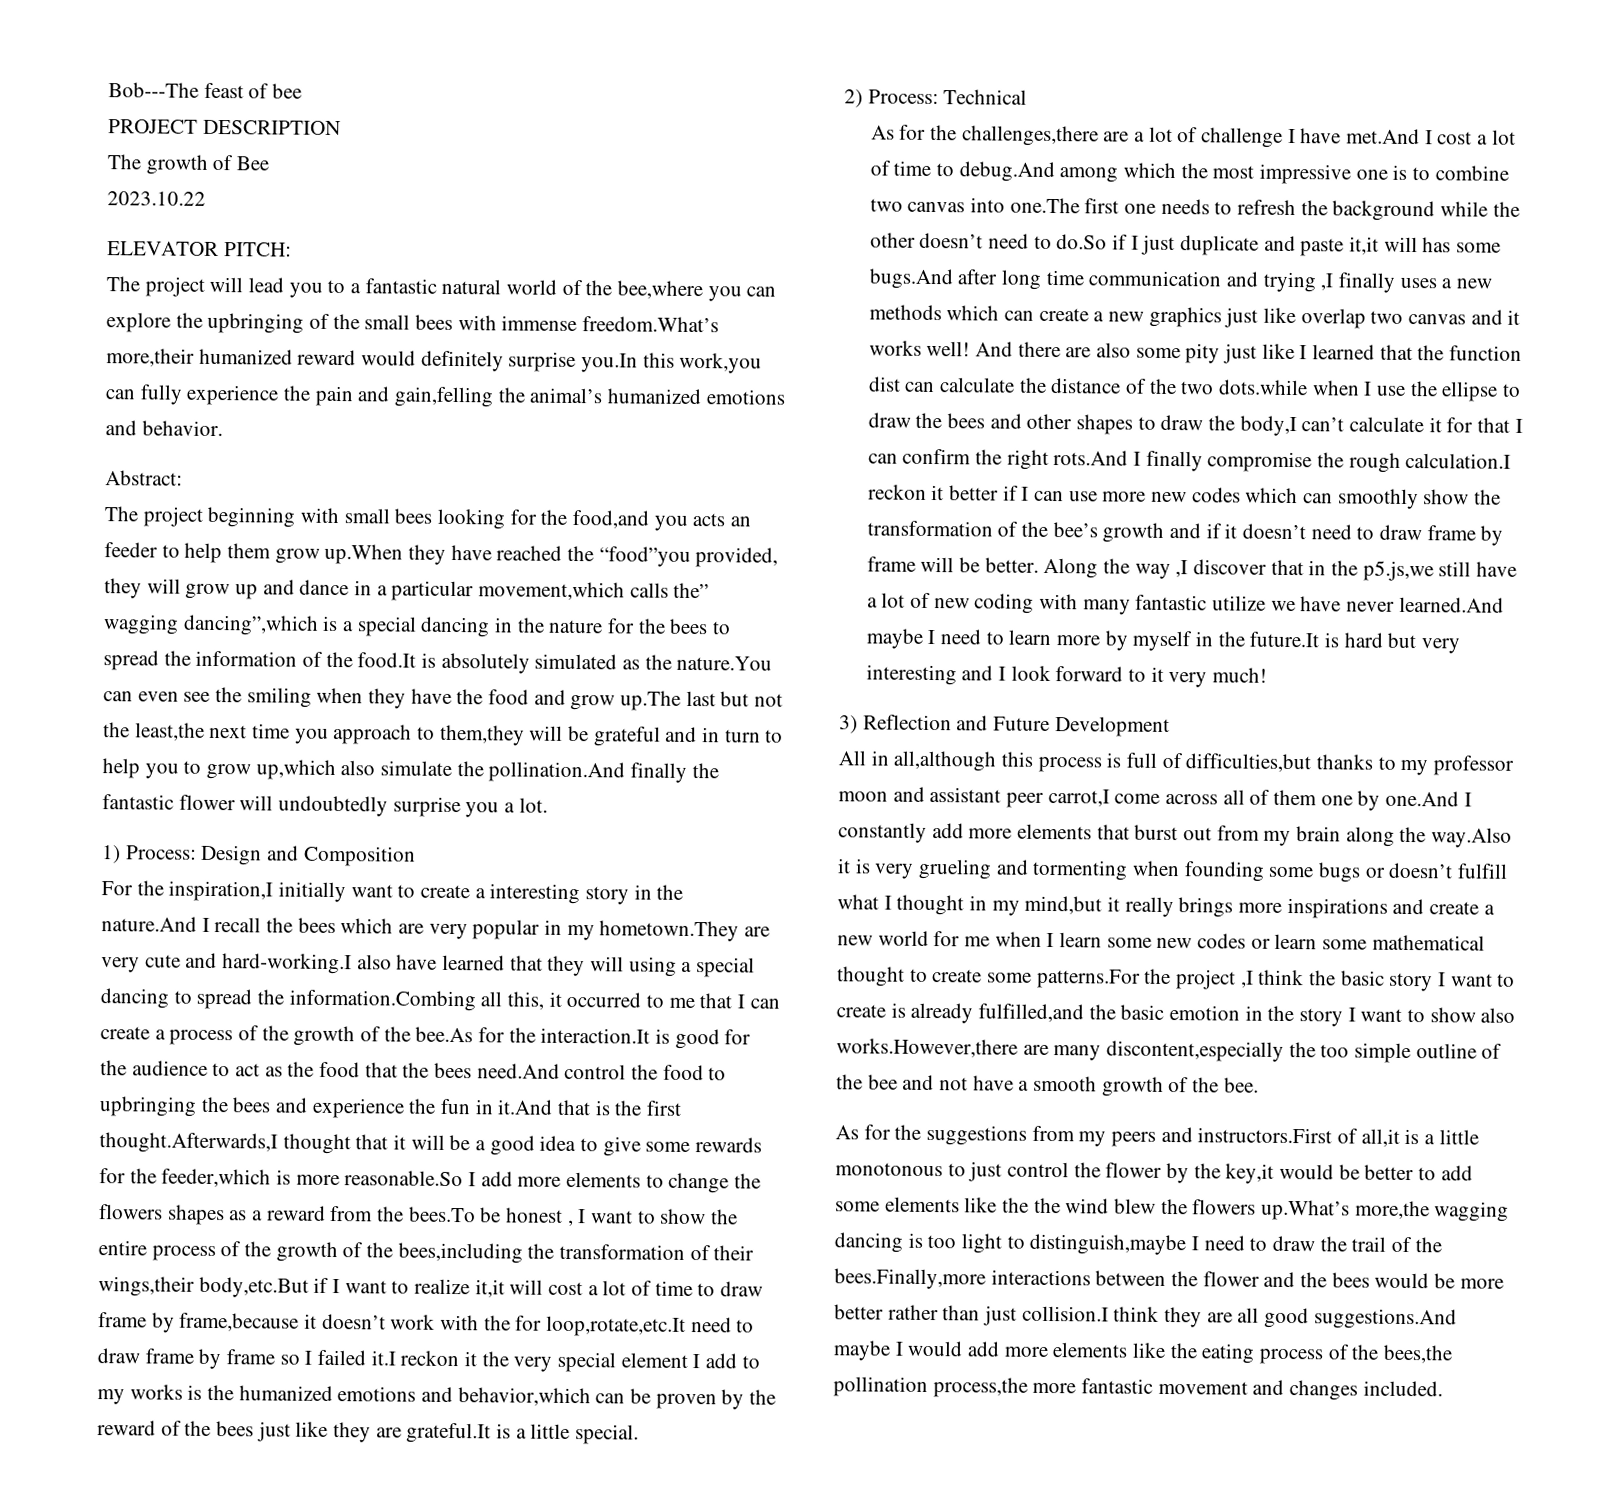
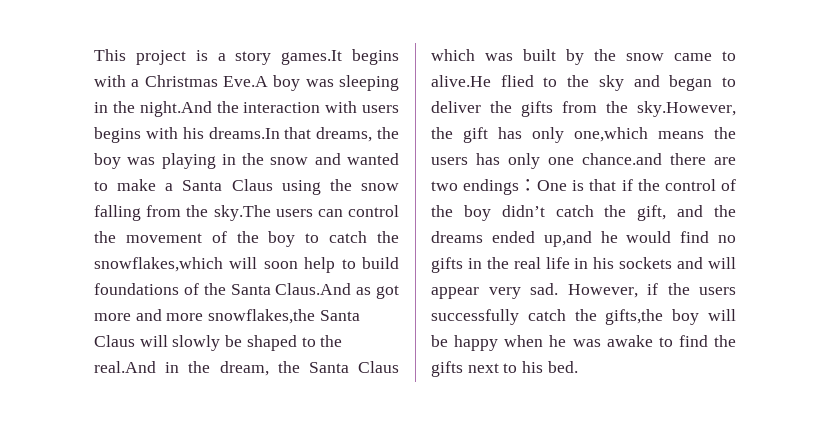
[108,82,303,99] [108,119,341,136] [107,154,270,175] [107,191,206,206] [107,241,292,257] [106,276,777,302] [106,312,720,334] [106,348,763,374] [105,384,786,408] [105,420,223,437] [105,470,183,486] [104,506,752,531] [104,542,779,568] [104,578,710,602] [103,614,732,638] [103,650,773,674] [103,687,784,711] [103,722,784,747] [102,758,719,783] [102,794,548,818] [102,844,416,867] [101,880,684,905] [101,916,771,942] [101,952,756,978] [100,988,780,1012] [100,1025,752,1050] [100,1060,727,1081] [99,1096,683,1119] [99,1132,763,1157] [99,1168,762,1194] [99,1204,739,1227] [98,1240,755,1264] [98,1276,764,1298] [98,1312,755,1337] [97,1348,760,1373] [97,1384,777,1410] [97,1420,640,1445] [844,89,1028,108] [870,124,1516,148] [869,160,1509,185] [869,197,1520,222] [869,232,1502,257] [868,268,1492,293] [868,304,1521,329] [868,340,1523,364] [867,376,1522,402] [867,412,1523,437] [867,448,1512,473] [867,484,1502,510] [866,520,1504,546] [866,556,1518,582] [866,592,1504,615] [865,628,1461,654] [865,664,1267,688] [839,714,1170,737] [838,750,1515,776] [838,786,1472,811] [838,822,1513,848] [837,858,1509,883] [837,894,1495,919] [837,930,1485,951] [837,966,1516,992] [836,1002,1516,1027] [836,1038,1503,1064] [836,1074,1259,1097] [835,1124,1479,1147] [835,1161,1473,1184] [835,1196,1510,1222] [834,1232,1442,1256] [834,1268,1504,1290] [834,1304,1457,1330] [833,1340,1454,1365] [833,1376,1443,1401] Bob---The feast of bee // PROJECT DESCRIPTION // The growth of Bee // 2023.10.22 // ELEVATOR PITCH: // The project will lead you to a fantastic natural world of the bee,where you can explore the upbringing of the small bees with immense freedom.What’s more,their humanized reward would definitely surprise you.In this work,you can fully experience the pain and gain,felling the animal’s humanized emotions and behavior. // Abstract: // The project beginning with small bees looking for the food,and you acts an feeder to help them grow up.When they have reached the “food”you provided, they will grow up and dance in a particular movement,which calls the” wagging dancing”,which is a special dancing in the nature for the bees to spread the information of the food.It is absolutely simulated as the nature.You can even see the smiling when they have the food and grow up.The last but not the least,the next time you approach to them,they will be grateful and in turn to help you to grow up,which also simulate the pollination.And finally the fantastic flower will undoubtedly surprise you a lot. // 1) Process: Design and Composition // For the inspiration,I initially want to create a interesting story in the nature.And I recall the bees which are very popular in my hometown.They are very cute and hard-working.I also have learned that they will using a special dancing to spread the information.Combing all this, it occurred to me that I can create a process of the growth of the bee.As for the interaction.It is good for the audience to act as the food that the bees need.And control the food to upbringing the bees and experience the fun in it.And that is the first thought.Afterwards,I thought that it will be a good idea to give some rewards for the feeder,which is more reasonable.So I add more elements to change the flowers shapes as a reward from the bees.To be honest , I want to show the entire process of the growth of the bees,including the transformation of their wings,their body,etc.But if I want to realize it,it will cost a lot of time to draw frame by frame,because it doesn’t work with the for loop,rotate,etc.It need to draw frame by frame so I failed it.I reckon it the very special element I add to my works is the humanized emotions and behavior,which can be proven by the reward of the bees just like they are grateful.It is a little special. // 2) Process: Technical // As for the challenges,there are a lot of challenge I have met.And I cost a lot of time to debug.And among which the most impressive one is to combine two canvas into one.The first one needs to refresh the background while the other doesn’t need to do.So if I just duplicate and paste it,it will has some bugs.And after long time communication and trying ,I finally uses a new methods which can create a new graphics just like overlap two canvas and it works well! And there are also some pity just like I learned that the function dist can calculate the distance of the two dots.while when I use the ellipse to draw the bees and other shapes to draw the body,I can’t calculate it for that I can confirm the right rots.And I finally compromise the rough calculation.I reckon it better if I can use more new codes which can smoothly show the transformation of the bee’s growth and if it doesn’t need to draw frame by frame will be better. Along the way ,I discover that in the p5.js,we still have a lot of new coding with many fantastic utilize we have never learned.And maybe I need to learn more by myself in the future.It is hard but very interesting and I look forward to it very much! // 3) Reflection and Future Development // All in all,although this process is full of difficulties,but thanks to my professor moon and assistant peer carrot,I come across all of them one by one.And I constantly add more elements that burst out from my brain along the way.Also it is very grueling and tormenting when founding some bugs or doesn’t fulfill what I thought in my mind,but it really brings more inspirations and create a new world for me when I learn some new codes or learn some mathematical thought to create some patterns.For the project ,I think the basic story I want to create is already fulfilled,and the basic emotion in the story I want to show also works.However,there are many discontent,especially the too simple outline of the bee and not have a smooth growth of the bee. // As for the suggestions from my peers and instructors.First of all,it is a little monotonous to just control the flower by the key,it would be better to add some elements like the the wind blew the flowers up.What’s more,the wagging dancing is too light to distinguish,maybe I need to draw the trail of the bees.Finally,more interactions between the flower and the bees would be more better rather than just collision.I think they are all good suggestions.And maybe I would add more elements like the eating process of the bees,the pollination process,the more fantastic movement and changes included. -> [94,49,399,65] [94,75,399,91] [94,101,399,117] [94,127,399,143] [94,153,399,169] [94,179,400,195] [94,205,399,221] [94,231,399,247] [94,257,399,273] [94,283,399,299] [94,309,360,324] [94,335,343,351] [94,361,399,376] [431,49,736,65] [431,75,736,91] [431,101,736,117] [431,127,736,143] [431,153,736,169] [431,179,736,195] [431,205,736,221] [431,231,736,247] [431,257,736,273] [431,283,736,299] [431,309,736,325] [431,335,736,351] [431,361,578,377] This project is a story games.It begins with a Christmas Eve.A boy was sleeping in the night.And the interaction with users begins with his dreams.In that dreams, the boy was playing in the snow and wanted to make a Santa Claus using the snow falling from the sky.The users can control the movement of the boy to catch the snowflakes,which will soon help to build foundations of the Santa Claus.And as got more and more snowflakes,the Santa Claus will slowly be shaped to the real.And in the dream, the Santa Claus which was built by the snow came to alive.He flied to the sky and began to deliver the gifts from the sky.However, the gift has only one,which means the users has only one chance.and there are two endings：One is that if the control of the boy didn’t catch the gift, and the dreams ended up,and he would find no gifts in the real life in his sockets and will appear very sad. However, if the users successfully catch the gifts,the boy will be happy when he was awake to find the gifts next to his bed.

